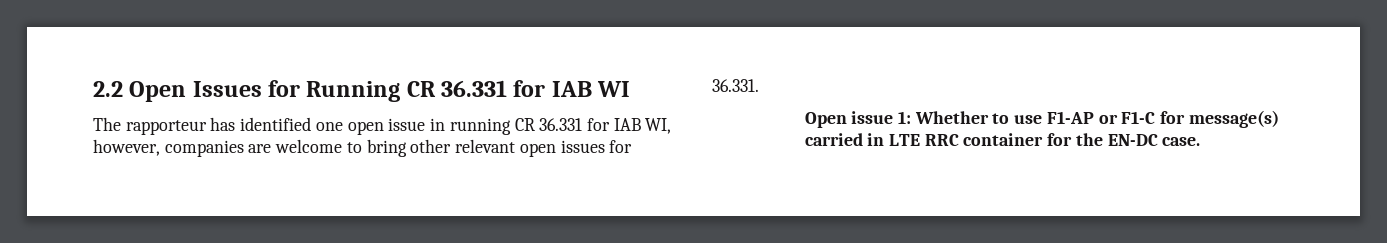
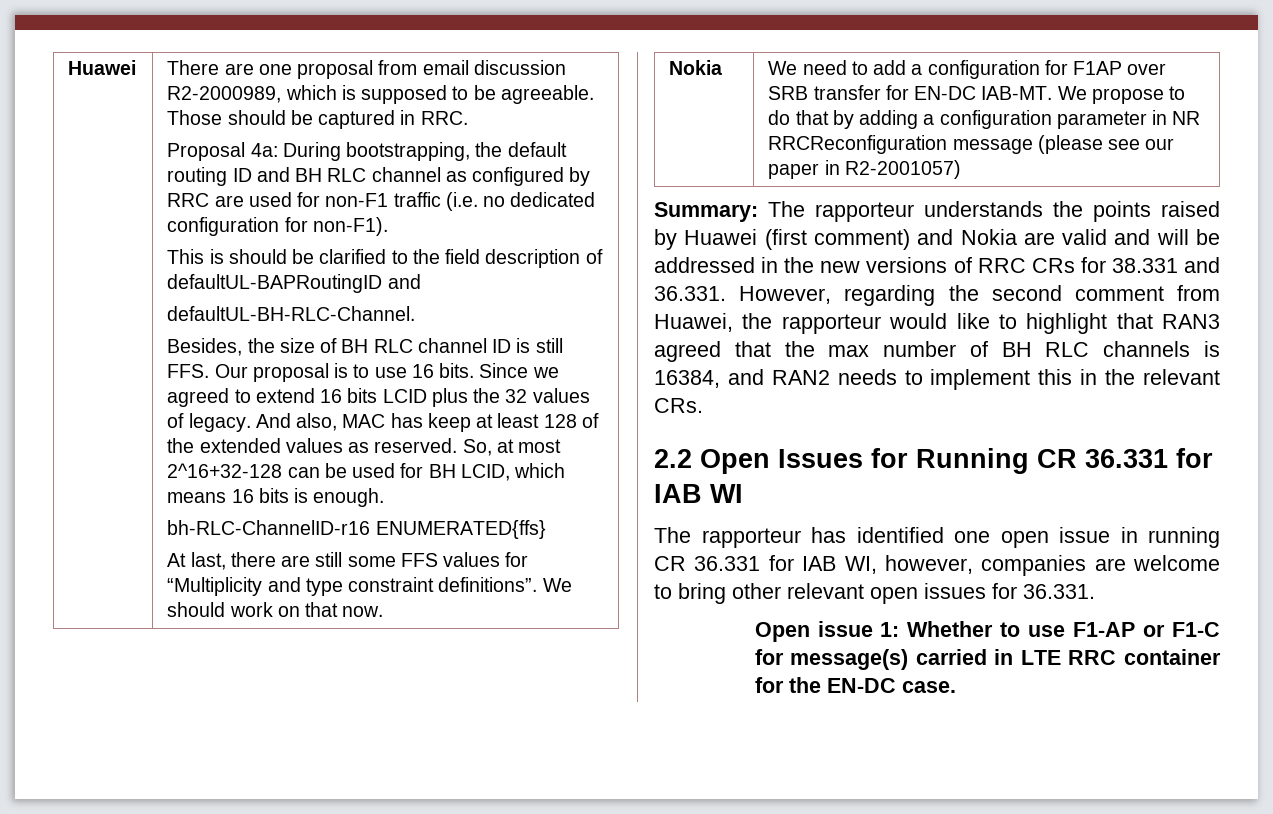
(93, 89) none -> [68,60,137,75] [167,60,566,79] [167,85,594,104] [167,110,468,129] [167,142,567,161] [167,167,591,186] [167,192,596,211] [167,217,388,236] [167,249,603,268] [167,274,421,293] [167,306,416,321] [167,338,563,356] [167,363,559,382] [167,388,590,407] [167,413,599,432] [167,438,562,456] [167,463,566,481] [167,488,385,507] [167,520,546,539] [167,552,529,570] [167,577,572,596] [167,602,384,617] [669,60,723,75] [768,60,1167,79] [768,85,1186,104] [768,110,1201,129] [768,135,1175,154] [768,160,961,179] [654,201,1220,222] [654,229,1220,250] [654,257,1220,273] [654,285,1220,306] [654,313,1220,334] [654,341,1220,362] [654,369,1220,390] [654,398,703,413] Huawei | There are one proposal from email discussion R2-2000989, which is supposed to be agreeable. Those should be captured in RRC. // Proposal 4a: During bootstrapping, the default routing ID and BH RLC channel as configured by RRC are used for non-F1 traffic (i.e. no dedicated configuration for non-F1). // This is should be clarified to the field description of defaultUL-BAPRoutingID and // defaultUL-BH-RLC-Channel. // Besides, the size of BH RLC channel ID is still FFS. Our proposal is to use 16 bits. Since we agreed to extend 16 bits LCID plus the 32 values of legacy. And also, MAC has keep at least 128 of the extended values as reserved. So, at most 2^16+32-128 can be used for BH LCID, which means 16 bits is enough. // bh-RLC-ChannelID-r16 ENUMERATED{ffs} // At last, there are still some FFS values for “Multiplicity and type constraint definitions”. We should work on that now. // Nokia | We need to add a configuration for F1AP over SRB transfer for EN-DC IAB-MT. We propose to do that by adding a configuration parameter in NR RRCReconfiguration message (please see our paper in R2-2001057) // Summary: The rapporteur understands the points raised by Huawei (first comment) and Nokia are valid and will be addressed in the new versions of RRC CRs for 38.331 and 36.331. However, regarding the second comment from Huawei, the rapporteur would like to highlight that RAN3 agreed that the max number of BH RLC channels is 16384, and RAN2 needs to implement this in the relevant CRs. //

